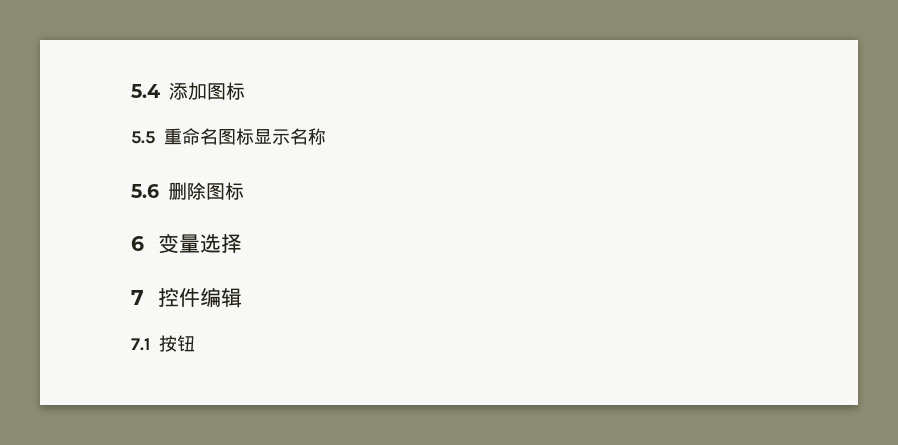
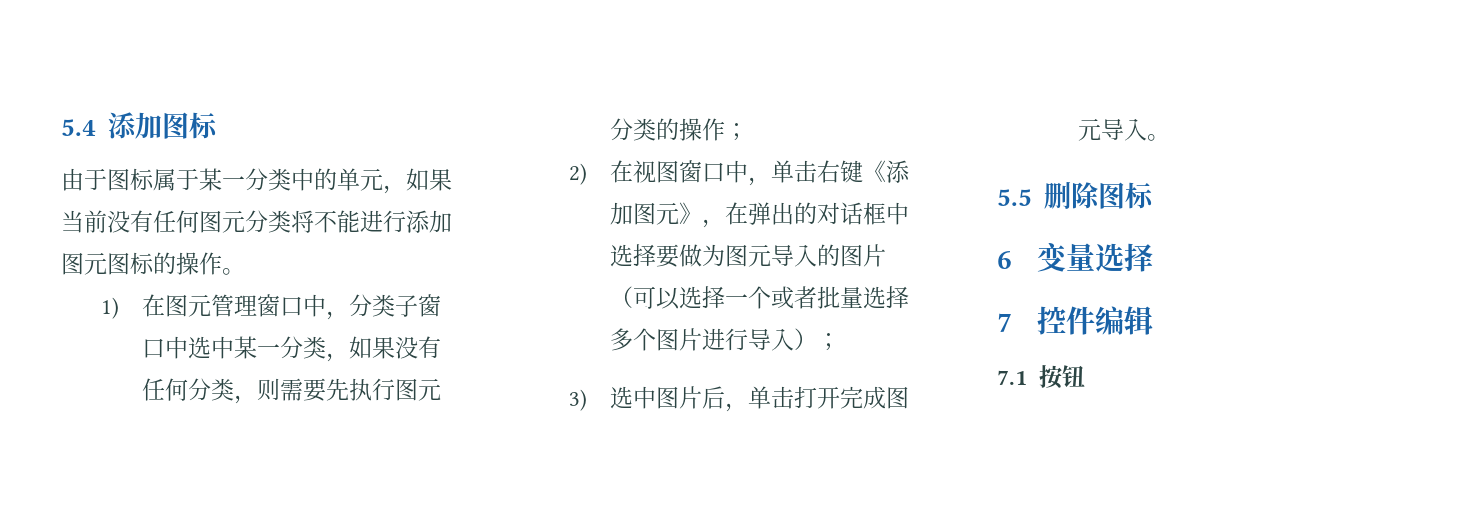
[131,128,326,145] [131,184,159,198] 5.5重命名图标显示名称 // 5.6 -> [61,168,452,194] [61,210,452,233] [61,252,245,275] [101,294,441,320] [141,336,441,362] [141,378,441,404] [609,118,748,141] [569,160,910,186] [609,202,909,228] [609,244,886,268] [609,286,909,310] [609,328,840,351] [569,386,909,412] [1077,118,1170,141] [997,189,1032,206] 由于图标属于某一分类中的单元，如果当前没有任何图元分类将不能进行添加图元图标的操作。 // 1)在图元管理窗口中，分类子窗口中选中某一分类，如果没有任何分类，则需要先执行图元分类的操作； // 2)在视图窗口中，单击右键《添加图元》，在弹出的对话框中选择要做为图元导入的图片（可以选择一个或者批量选择多个图片进行导入）； // 3)选中图片后，单击打开完成图元导入。 // 5.5

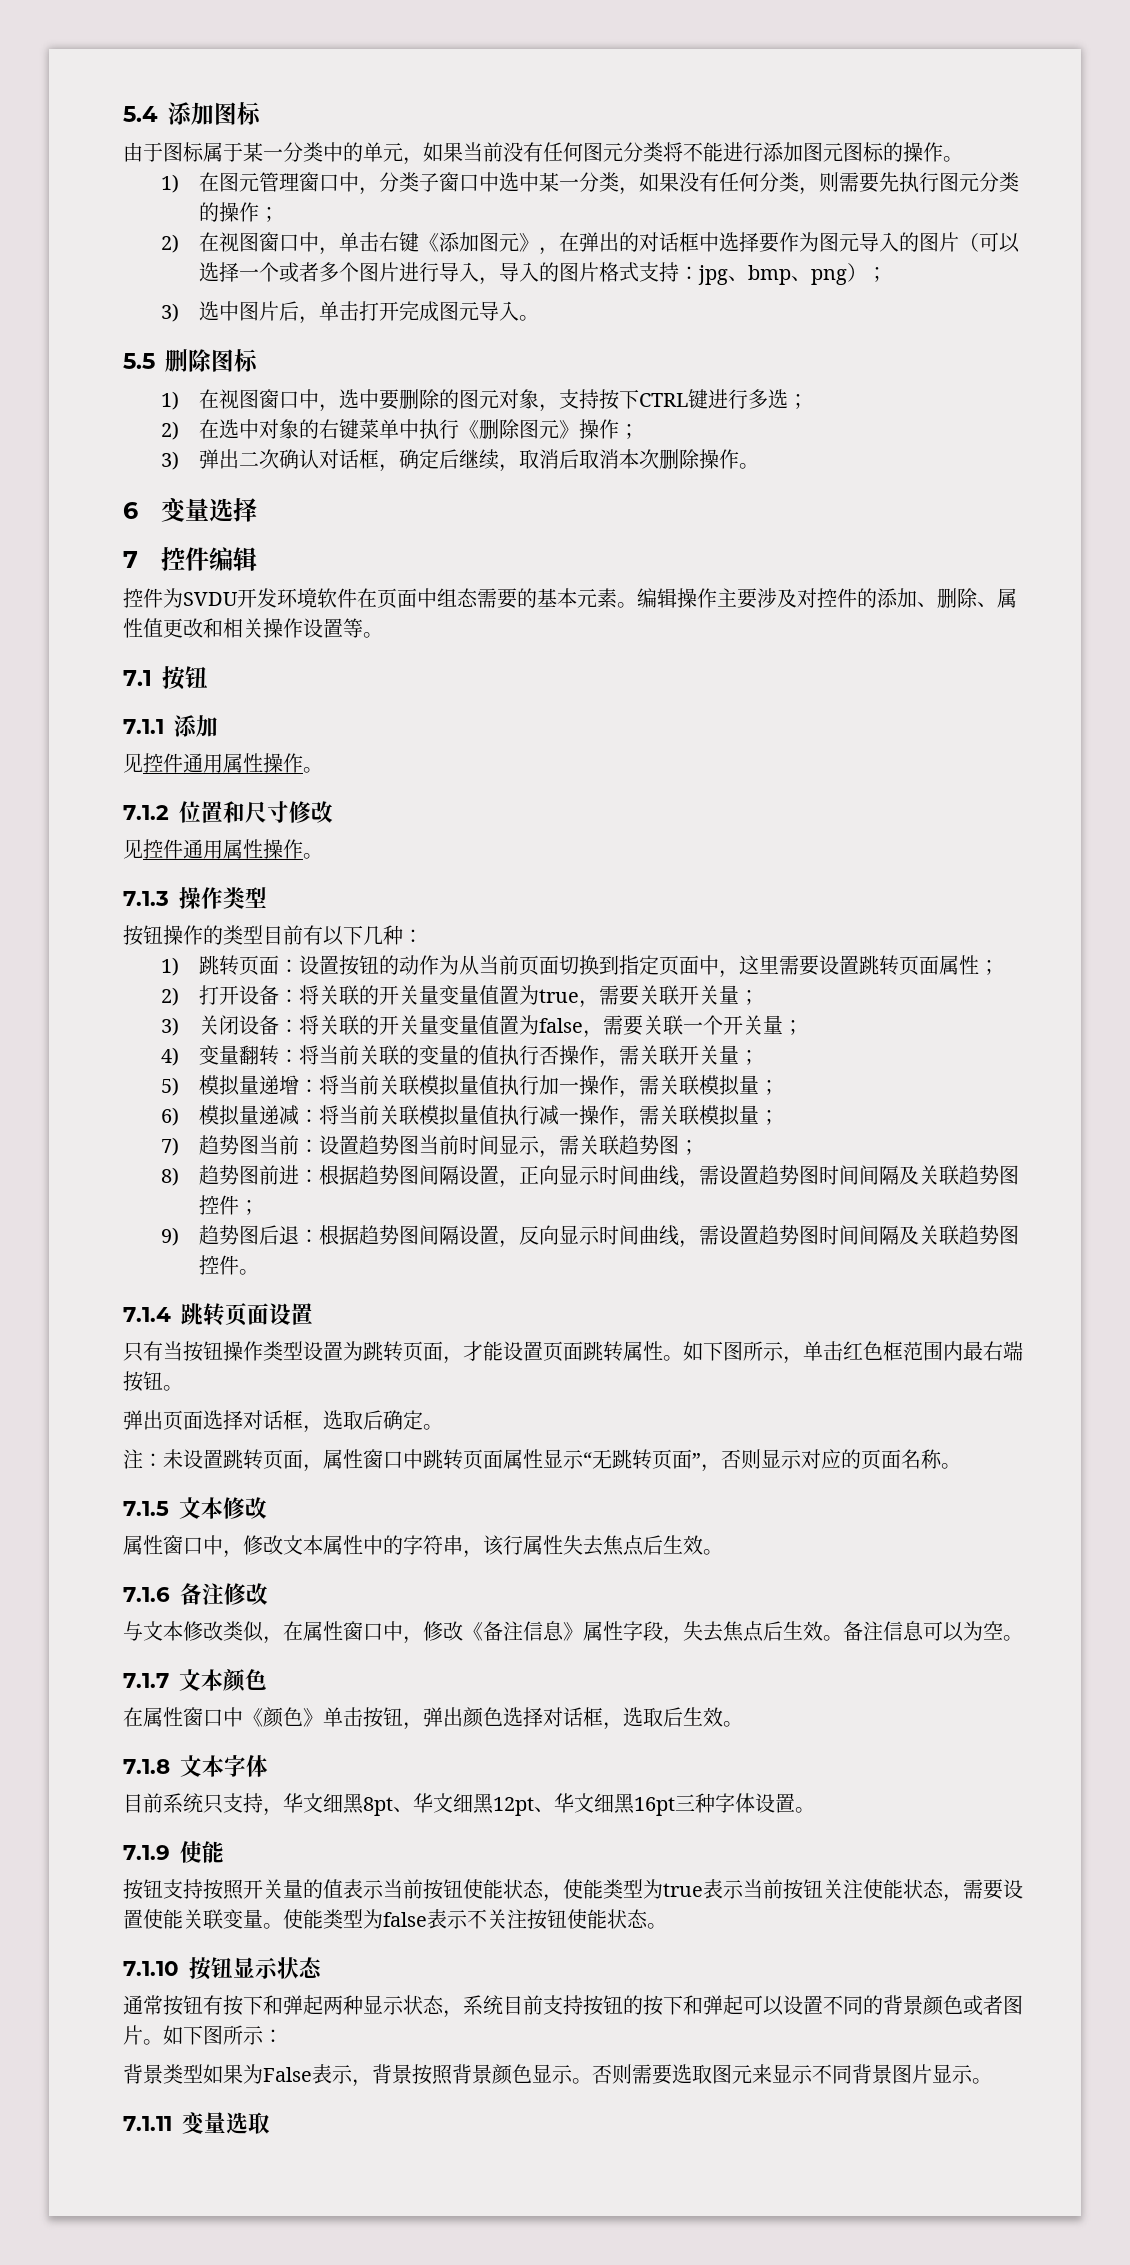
[678,244,702,267] 做 -> [779,232,800,252] 作
[816,286,909,309] 批量选择 -> (320, 272) none
(794, 339) none -> [479,262,848,285] ，导入的图片格式支持：jpg、bmp、png
(1154, 195) none -> [161,389,809,412] [161,419,640,440] [161,449,760,472] // 1)在视图窗口中，选中要删除的图元对象，支持按下CTRL键进行多选； // 2)在选中对象的右键菜单中执行《删除图元》操作； // 3)弹出二次确认对话框，确定后继续，取消后取消本次删除操作。
[997,365,1085,389] 7.1按钮 -> [123,588,1017,609] [123,618,383,638] [123,666,208,690] [123,715,218,737] [123,753,323,773] [123,801,333,823] [123,839,323,859] [123,887,267,909] [123,925,423,946] [161,955,1000,978] [161,985,760,1008] [161,1015,804,1038] [161,1045,760,1068] [161,1075,780,1098] [161,1105,780,1128] [161,1135,700,1158] [161,1165,1020,1188] [199,1195,260,1215] [161,1225,1020,1248] [199,1255,260,1275] [123,1303,313,1326] [123,1341,1023,1364] [123,1371,183,1392] [123,1410,443,1433] [123,1449,961,1472] [123,1497,267,1519] [123,1535,723,1558] [123,1583,268,1605] [123,1621,1023,1644] [123,1669,267,1692] [123,1707,743,1730] [123,1755,268,1777] [123,1793,815,1816] [123,1841,224,1863] [123,1879,1023,1902] [123,1909,667,1930] [123,1957,322,1980] [123,1995,1023,2018] [123,2025,283,2045] [123,2064,992,2087] [123,2112,270,2134] 控件为SVDU开发环境软件在页面中组态需要的基本元素。编辑操作主要涉及对控件的添加、删除、属性值更改和相关操作设置等。 // 7.1按钮 // 7.1.1添加 // 见控件通用属性操作。 // 7.1.2位置和尺寸修改 // 见控件通用属性操作。 // 7.1.3操作类型 // 按钮操作的类型目前有以下几种： // 1)跳转页面：设置按钮的动作为从当前页面切换到指定页面中，这里需要设置跳转页面属性； // 2)打开设备：将关联的开关量变量值置为true，需要关联开关量； // 3)关闭设备：将关联的开关量变量值置为false，需要关联一个开关量； // 4)变量翻转：将当前关联的变量的值执行否操作，需关联开关量； // 5)模拟量递增：将当前关联模拟量值执行加一操作，需关联模拟量； // 6)模拟量递减：将当前关联模拟量值执行减一操作，需关联模拟量； // 7)趋势图当前：设置趋势图当前时间显示，需关联趋势图； // 8)趋势图前进：根据趋势图间隔设置，正向显示时间曲线，需设置趋势图时间间隔及关联趋势图控件； // 9)趋势图后退：根据趋势图间隔设置，反向显示时间曲线，需设置趋势图时间间隔及关联趋势图控件。 // 7.1.4跳转页面设置 // 只有当按钮操作类型设置为跳转页面，才能设置页面跳转属性。如下图所示，单击红色框范围内最右端按钮。 // 弹出页面选择对话框，选取后确定。 // 注：未设置跳转页面，属性窗口中跳转页面属性显示“无跳转页面”，否则显示对应的页面名称。 // 7.1.5文本修改 // 属性窗口中，修改文本属性中的字符串，该行属性失去焦点后生效。 // 7.1.6备注修改 // 与文本修改类似，在属性窗口中，修改《备注信息》属性字段，失去焦点后生效。备注信息可以为空。 // 7.1.7文本颜色 // 在属性窗口中《颜色》单击按钮，弹出颜色选择对话框，选取后生效。 // 7.1.8文本字体 // 目前系统只支持，华文细黑8pt、华文细黑12pt、华文细黑16pt三种字体设置。 // 7.1.9使能 // 按钮支持按照开关量的值表示当前按钮使能状态，使能类型为true表示当前按钮关注使能状态，需要设置使能关联变量。使能类型为false表示不关注按钮使能状态。 // 7.1.10按钮显示状态 // 通常按钮有按下和弹起两种显示状态，系统目前支持按钮的按下和弹起可以设置不同的背景颜色或者图片。如下图所示： // 背景类型如果为False表示，背景按照背景颜色显示。否则需要选取图元来显示不同背景图片显示。 // 7.1.11变量选取

